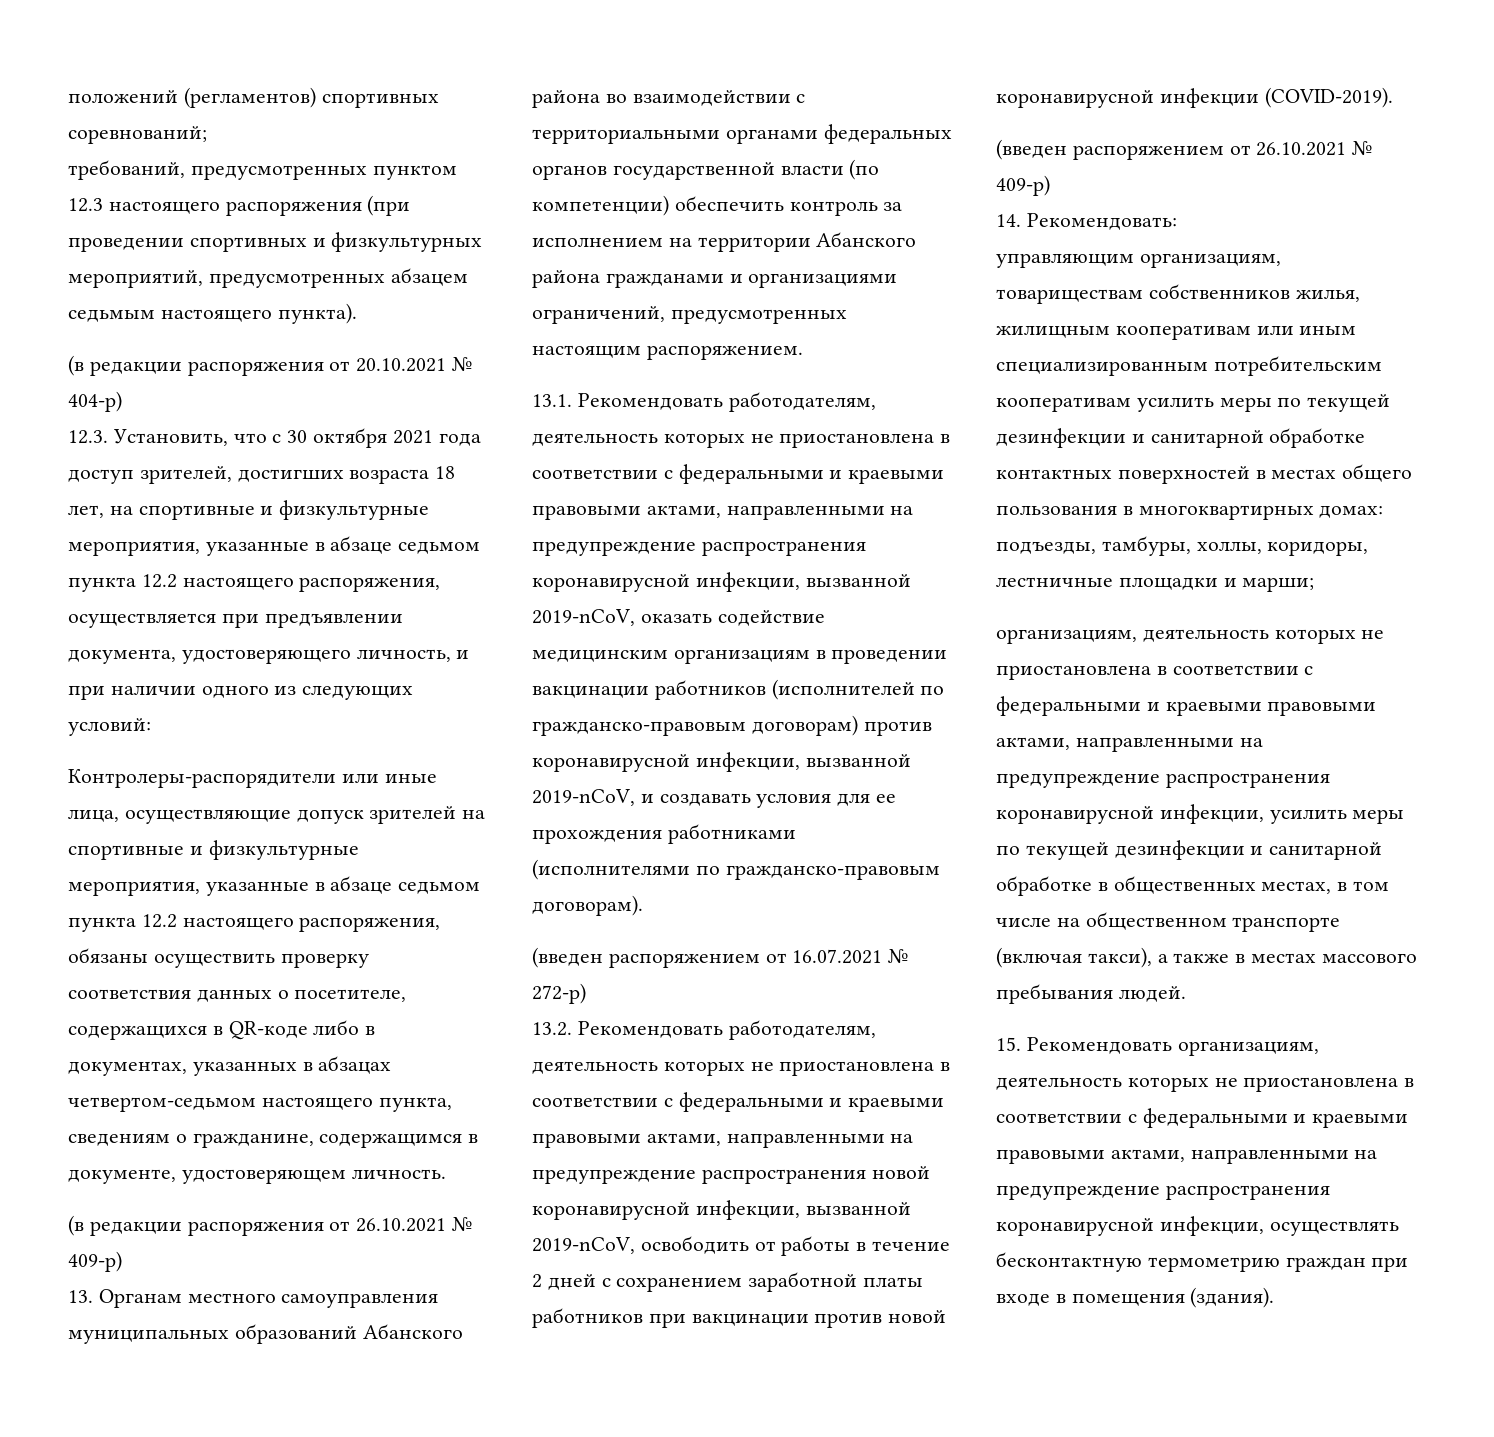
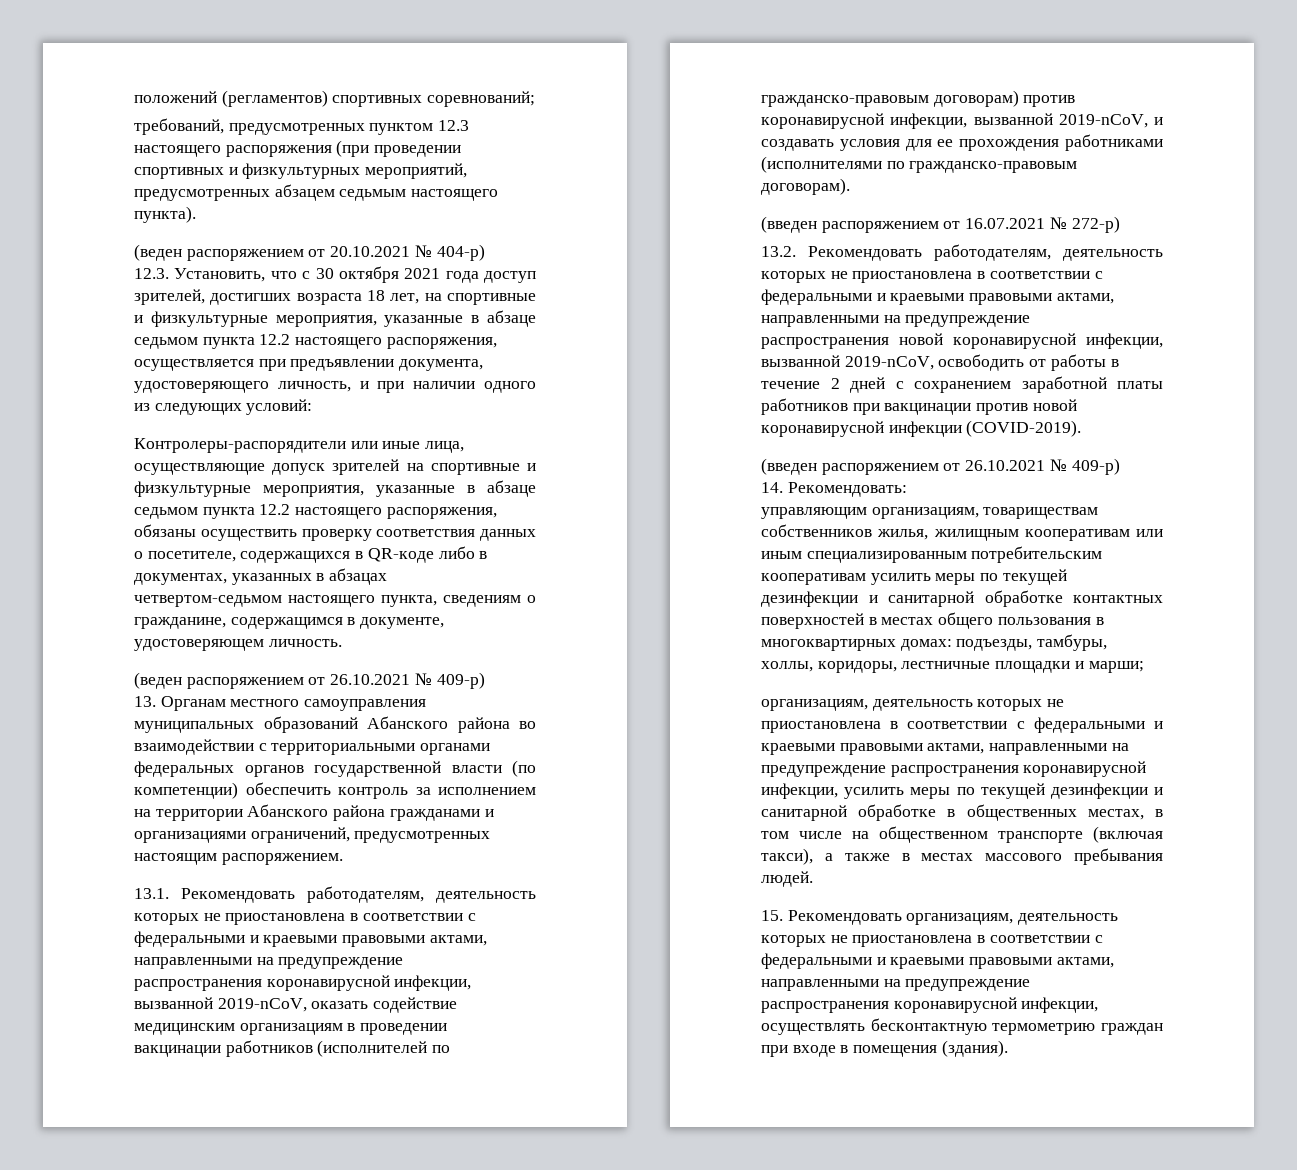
[68,355,324,376] (в редакции распоряжения -> [134,244,304,261] (веден распоряжением
[68,1215,324,1236] (в редакции распоряжения -> [134,672,304,689] (веден распоряжением

